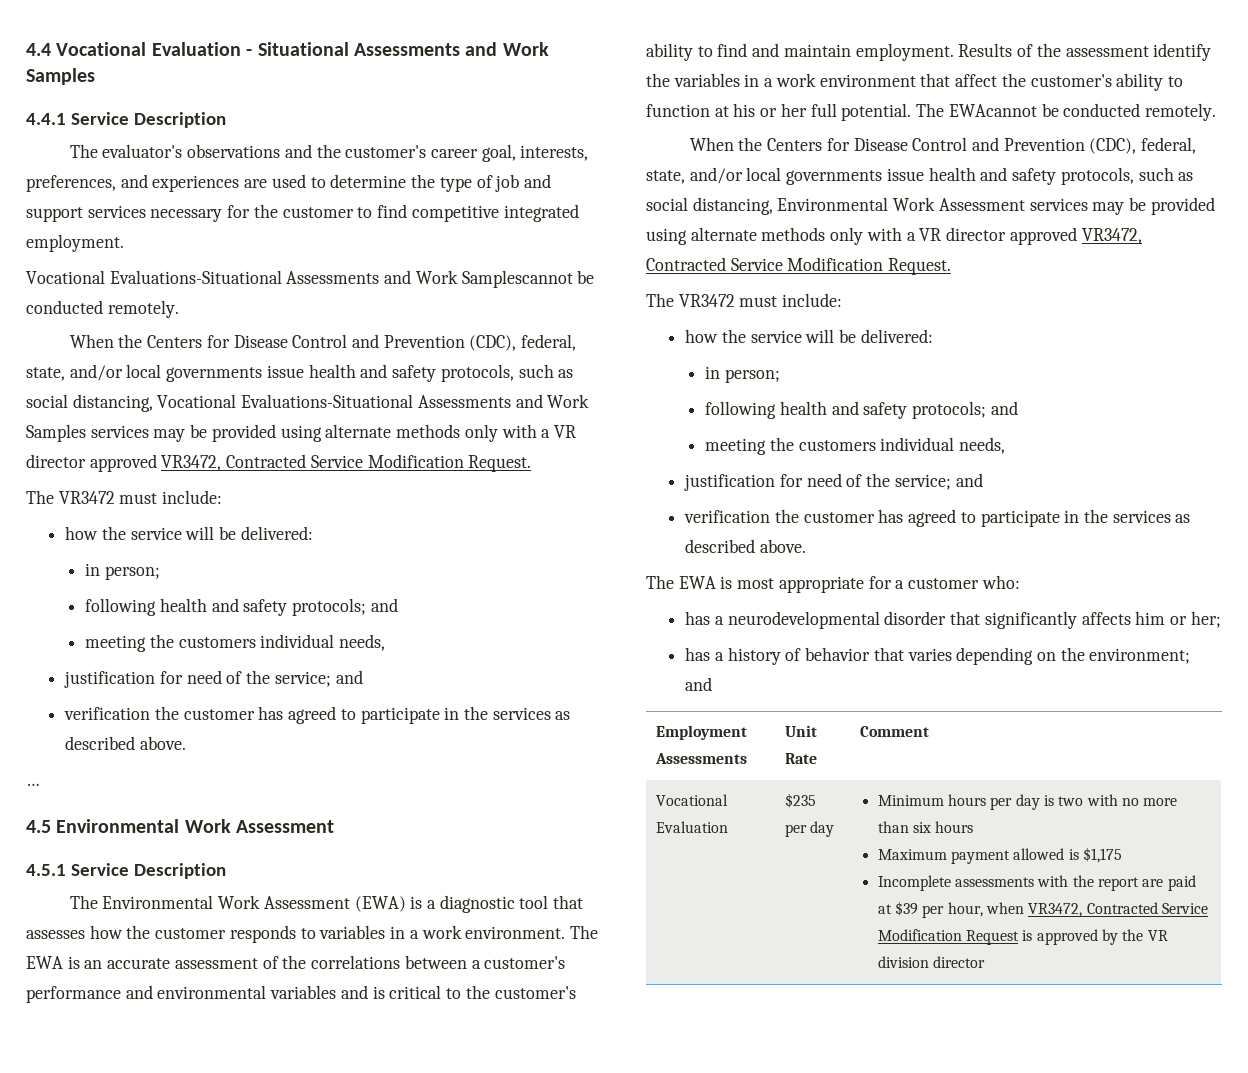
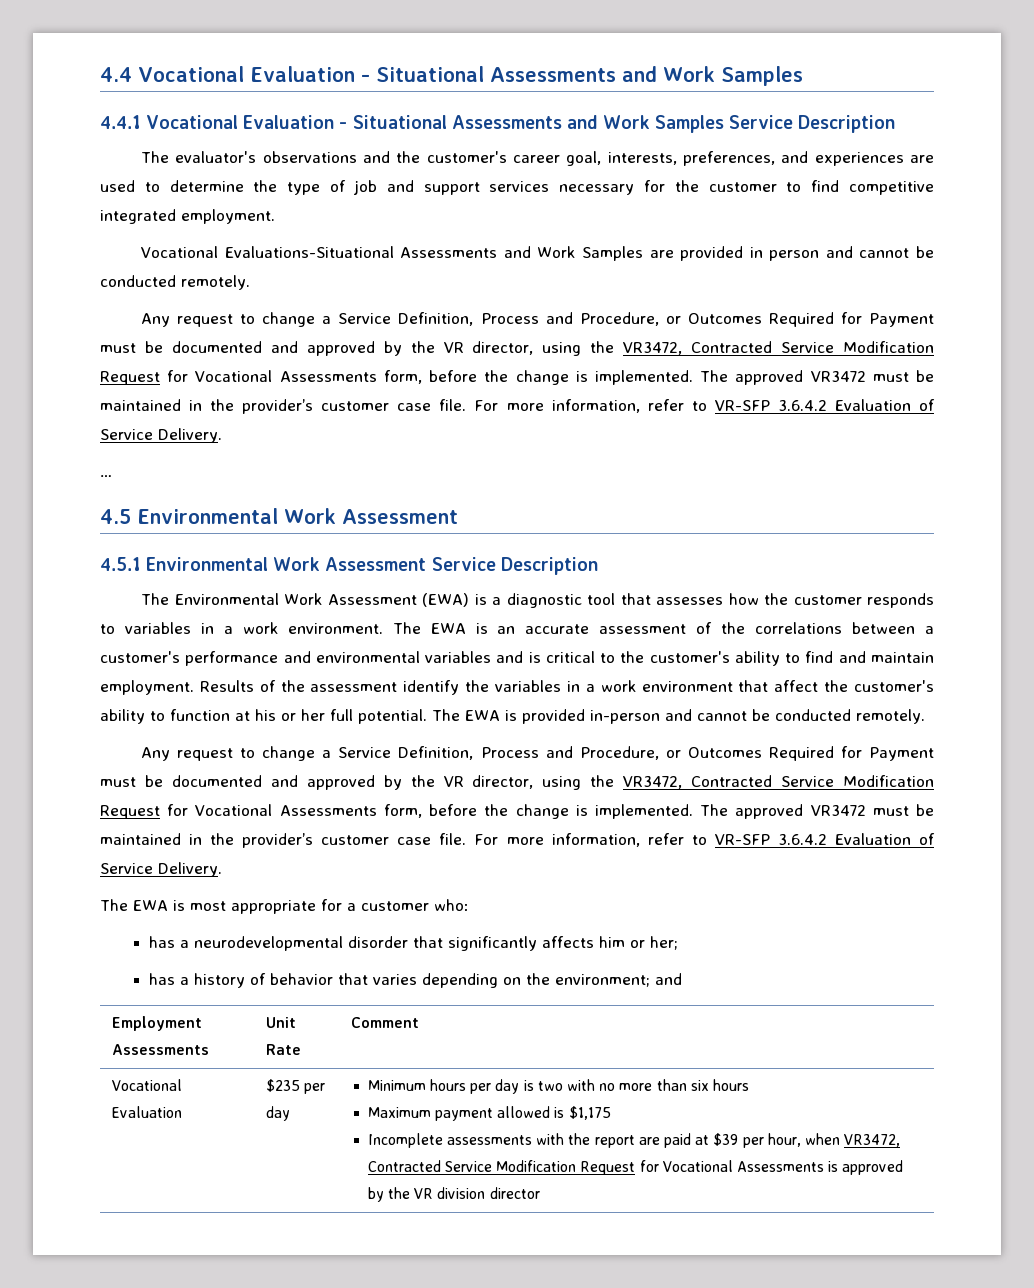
(66, 119) none -> [146,115,725,133] Vocational Evaluation - Situational Assessments and Work Samples
[461,270,595,288] [26,300,179,318] [69,334,577,351] [26,364,574,382] [26,394,590,412] [26,424,576,442] [26,454,532,472] [26,490,223,504] [65,526,313,540] [85,563,160,580] [85,598,398,616] [85,634,385,652] [64,670,363,688] [64,706,571,724] [65,736,186,750] Samplescannot be conducted remotely. // When the Centers for Disease Control and Prevention (CDC), federal, state, and/or local governments issue health and safety protocols, such as social distancing, Vocational Evaluations-Situational Assessments and Work Samples services may be provided using alternate methods only with a VR director approved VR3472, Contracted Service Modification Request. // The VR3472 must include: // how the service will be delivered: // in person; // following health and safety protocols; and // meeting the customers individual needs, // justification for need of the service; and // verification the customer has agreed to participate in the services as described above. -> [581,246,935,261] [100,275,250,290] [141,312,934,327] [100,341,935,356] [100,370,935,385] [100,399,936,414] [100,428,222,443] Samples are provided in person and cannot be conducted remotely. // Any request to change a Service Definition, Process and Procedure, or Outcomes Required for Payment must be documented and approved by the VR director, using the VR3472, Contracted Service Modification Request for Vocational Assessments form, before the change is implemented. The approved VR3472 must be maintained in the provider’s customer case file. For more information, refer to VR-SFP 3.6.4.2 Evaluation of Service Delivery.
(66, 870) none -> [146,557,427,571] Environmental Work Assessment
[948,103,1216,121] [689,137,1197,154] [646,167,1194,185] [646,197,1215,215] [646,227,1142,245] [646,257,952,275] [646,293,843,307] [685,329,933,343] [705,366,780,383] [705,401,1018,419] [705,437,1005,455] [684,473,983,491] [684,509,1191,527] [685,539,806,553] EWAcannot be conducted remotely. // When the Centers for Disease Control and Prevention (CDC), federal, state, and/or local governments issue health and safety protocols, such as social distancing, Environmental Work Assessment services may be provided using alternate methods only with a VR director approved VR3472, Contracted Service Modification Request. // The VR3472 must include: // how the service will be delivered: // in person; // following health and safety protocols; and // meeting the customers individual needs, // justification for need of the service; and // verification the customer has agreed to participate in the services as described above. -> [465,709,925,724] [141,746,934,761] [100,775,935,790] [100,804,935,819] [100,833,936,848] [100,862,222,877] EWA is provided in-person and cannot be conducted remotely. // Any request to change a Service Definition, Process and Procedure, or Outcomes Required for Payment must be documented and approved by the VR director, using the VR3472, Contracted Service Modification Request for Vocational Assessments form, before the change is implemented. The approved VR3472 must be maintained in the provider’s customer case file. For more information, refer to VR-SFP 3.6.4.2 Evaluation of Service Delivery.
(1020, 937) none -> [639,1160,825,1172] for Vocational Assessments

